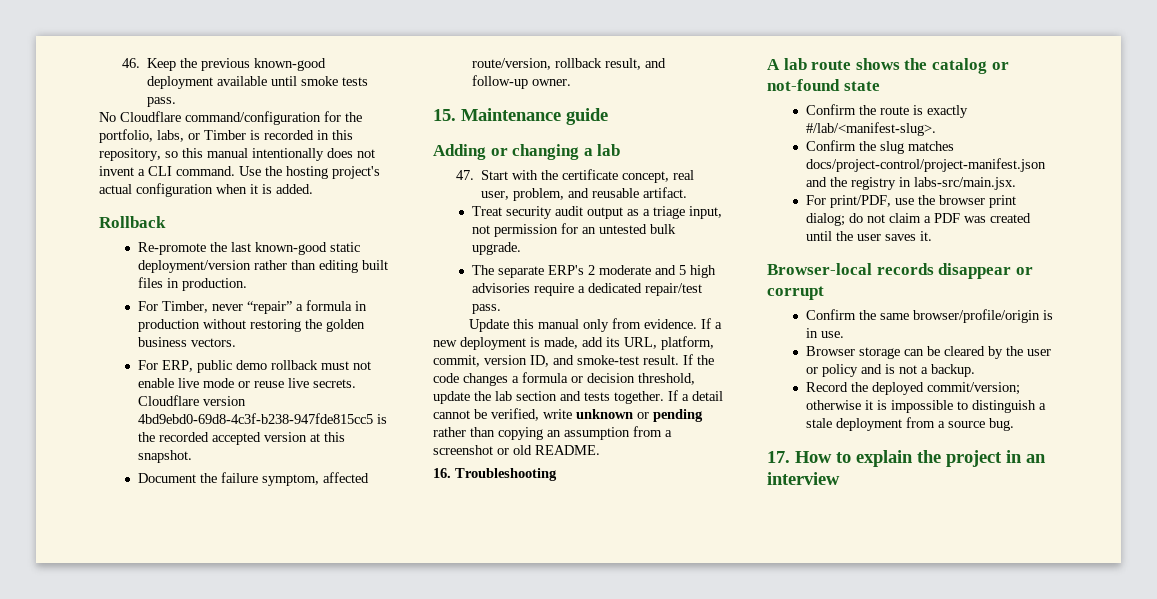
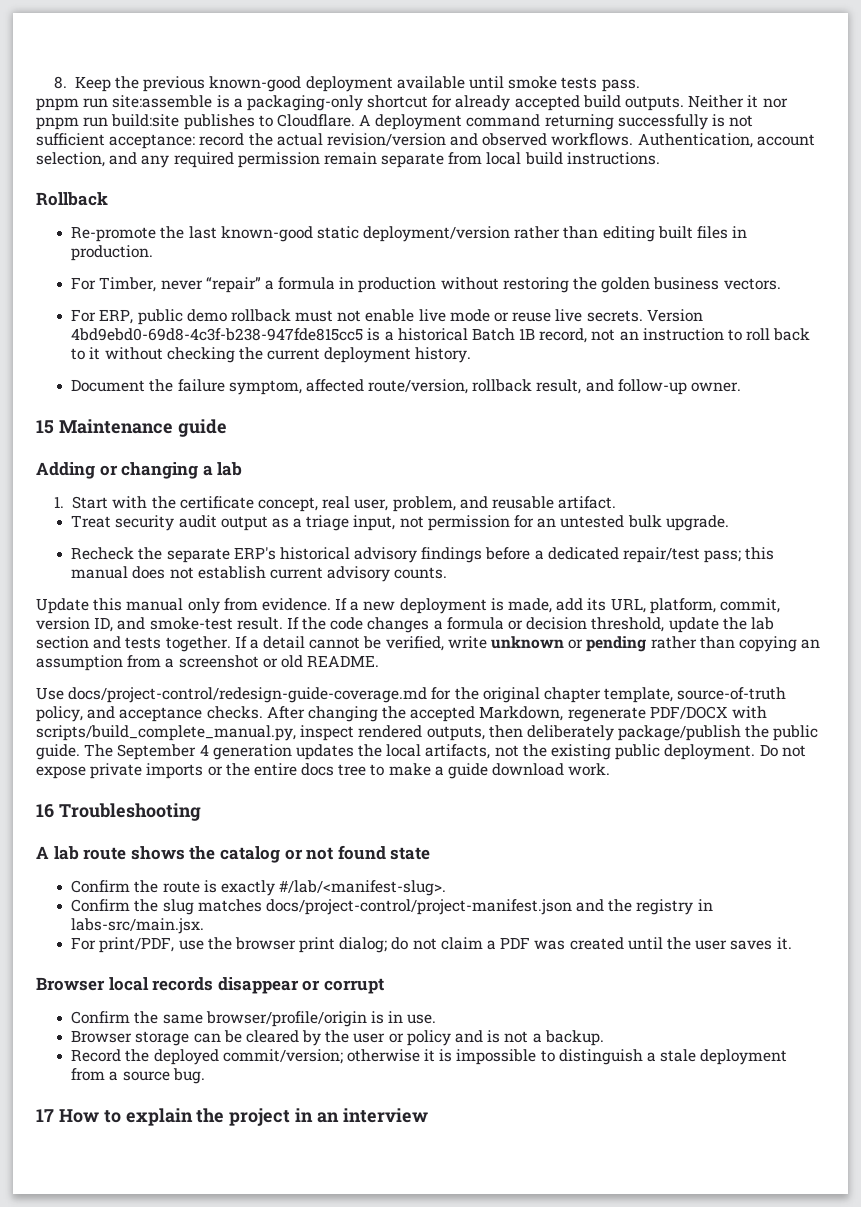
[121,58,140,68] 46. -> [54,76,68,89] 8.
[99,111,362,125] [99,129,353,143] [99,148,375,161] [99,166,380,179] [99,183,313,197] No Cloudflare command/configuration for the portfolio, labs, or Timber is recorded in this repository, so this manual intentionally does not invent a CLI command. Use the hosting project's actual configuration when it is added. -> [36,95,788,111] [36,114,754,130] [36,133,815,149] [36,152,660,168] pnpm run site:assemble is a packaging-only shortcut for already accepted build outputs. Neither it nor pnpm run build:site publishes to Cloudflare. A deployment command returning successfully is not sufficient acceptance: record the actual revision/version and observed workflows. Authentication, account selection, and any required permission remain separate from local build instructions.
[137,395,246,406] [137,413,387,424] [137,432,345,445] [137,450,192,463] Cloudflare version 4bd9ebd0-69d8-4c3f-b238-947fde815cc5 is the recorded accepted version at this snapshot. -> [646,309,703,322] [71,328,811,343] [71,347,472,363] Version 4bd9ebd0-69d8-4c3f-b238-947fde815cc5 is a historical Batch 1B record, not an instruction to roll back to it without checking the current deployment history.
[433,109,456,121] 15. -> [36,420,54,434] 15
[455,170,474,180] 47. -> [54,496,65,508] 1.
[471,265,716,278] [471,283,702,296] [471,304,501,314] The separate ERP's 2 moderate and 5 high advisories require a dedicated repair/test pass. -> [71,547,775,563] [71,566,448,582] Recheck the separate ERP's historical advisory findings before a dedicated repair/test pass; this manual does not establish current advisory counts.
[433,468,451,478] 16. -> [36,687,787,703] [36,706,768,722] [36,725,819,741] [36,744,806,760] [36,763,611,779] [36,804,54,818] Use docs/project-control/redesign-guide-coverage.md for the original chapter template, source-of-truth policy, and acceptance checks. After changing the accepted Markdown, regenerate PDF/DOCX with scripts/build_complete_manual.py, inspect rendered outputs, then deliberately package/publish the public guide. The September 4 generation updates the local artifacts, not the existing public deployment. Do not expose private imports or the entire docs tree to make a guide download work. // 16
[767,79,840,91] not-found -> [306,845,386,860] not found
[767,263,872,275] Browser-local -> [36,977,149,991] Browser local
[767,451,790,463] 17. -> [36,1109,54,1122] 17

